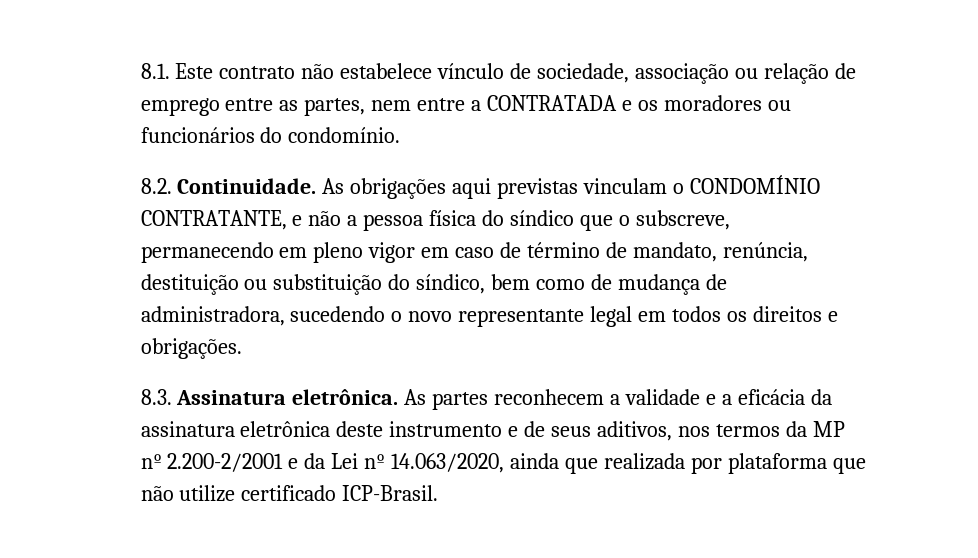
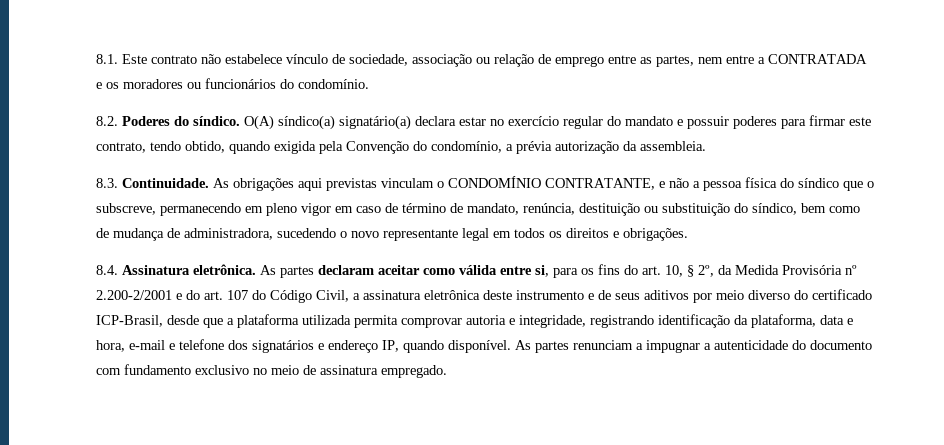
(172, 186) none -> [122,115,872,130] [96,141,707,154] [96,178,119,188] Poderes do síndico. O(A) síndico(a) signatário(a) declara estar no exercício regular do mandato e possuir poderes para firmar este contrato, tendo obtido, quando exigida pela Convenção do condomínio, a prévia autorização da assembleia. // 8.3.
[140,389,172,405] 8.3. -> [96,265,119,275] 8.4.
[494,389,832,405] reconhecem a validade e a eficácia da -> [318,264,858,278] [96,290,361,303] declaram aceitar como válida entre si, para os fins do art. 10, § 2º, da Medida Provisória nº 2.200-2/2001 e do art. 107 do Código Civil, a
[597,421,845,441] [140,453,866,474] [140,485,439,502] aditivos, nos termos da MP nº 2.200-2/2001 e da Lei nº 14.063/2020, ainda que realizada por plataforma que não utilize certificado ICP-Brasil. -> [644,289,873,303] [96,314,854,328] [96,339,873,353] [96,364,448,378] aditivos por meio diverso do certificado ICP-Brasil, desde que a plataforma utilizada permita comprovar autoria e integridade, registrando identificação da plataforma, data e hora, e-mail e telefone dos signatários e endereço IP, quando disponível. As partes renunciam a impugnar a autenticidade do documento com fundamento exclusivo no meio de assinatura empregado.

